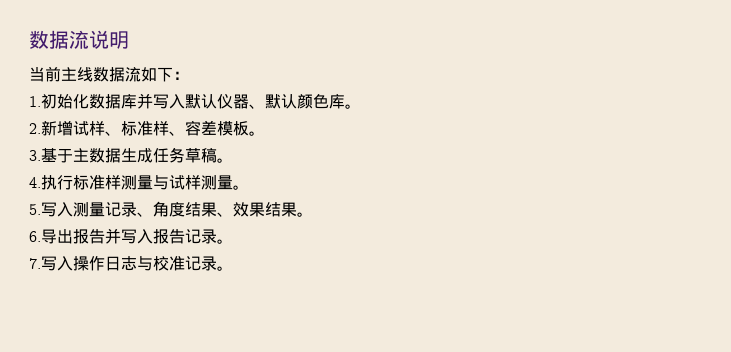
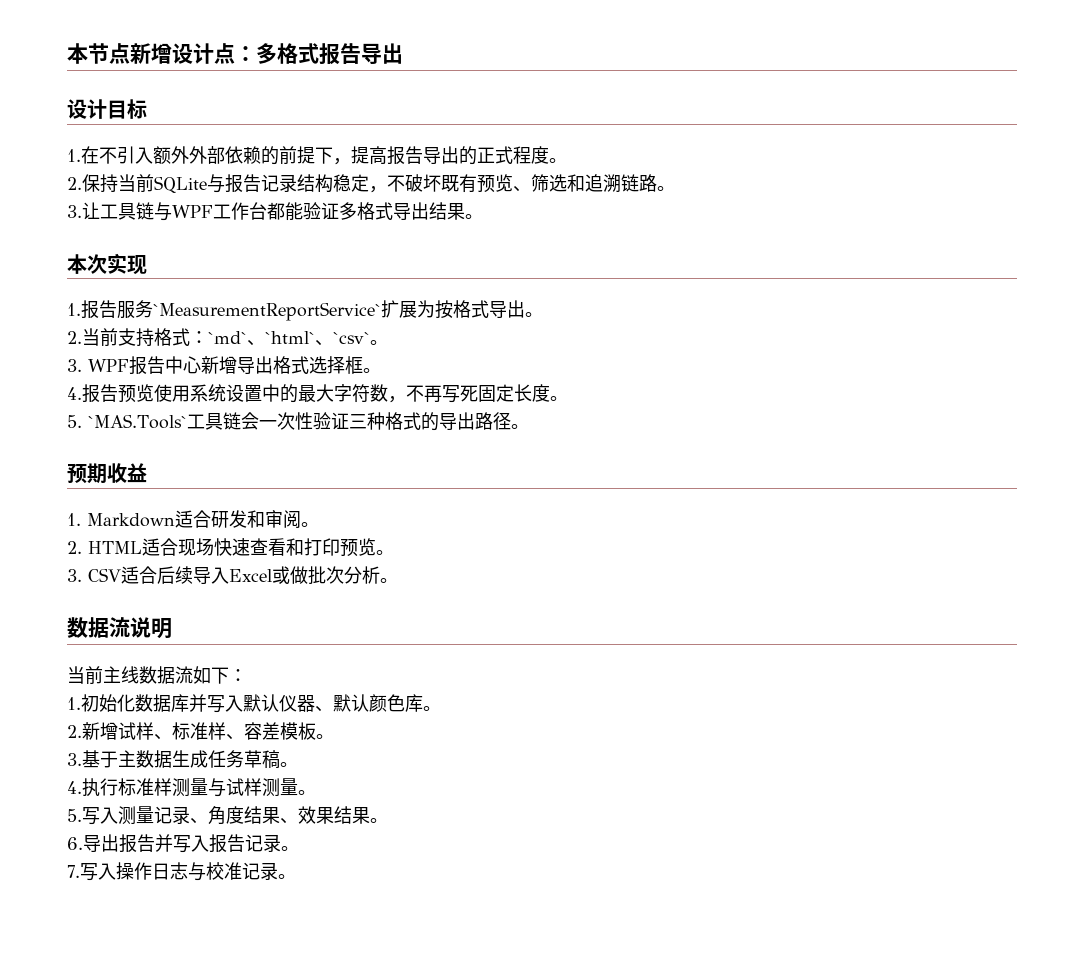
(29, 39) none -> [67,43,403,65] [67,99,147,119] [67,146,567,165] [67,174,675,194] [67,202,483,221] [67,253,147,275] [67,300,543,321] [67,328,388,347] [67,356,381,375] [67,384,568,403] [67,412,529,431] [67,463,147,484] [67,510,319,528] [67,538,394,557] [67,566,398,585] 本节点新增设计点：多格式报告导出 // 设计目标 // 1.在不引入额外外部依赖的前提下，提高报告导出的正式程度。 // 2.保持当前SQLite与报告记录结构稳定，不破坏既有预览、筛选和追溯链路。 // 3.让工具链与WPF工作台都能验证多格式导出结果。 // 本次实现 // 1.报告服务`MeasurementReportService`扩展为按格式导出。 // 2.当前支持格式：`md`、`html`、`csv`。 // 3. WPF报告中心新增导出格式选择框。 // 4.报告预览使用系统设置中的最大字符数，不再写死固定长度。 // 5. `MAS.Tools`工具链会一次性验证三种格式的导出路径。 // 预期收益 // 1. Markdown适合研发和审阅。 // 2. HTML适合现场快速查看和打印预览。 // 3. CSV适合后续导入Excel或做批次分析。 //

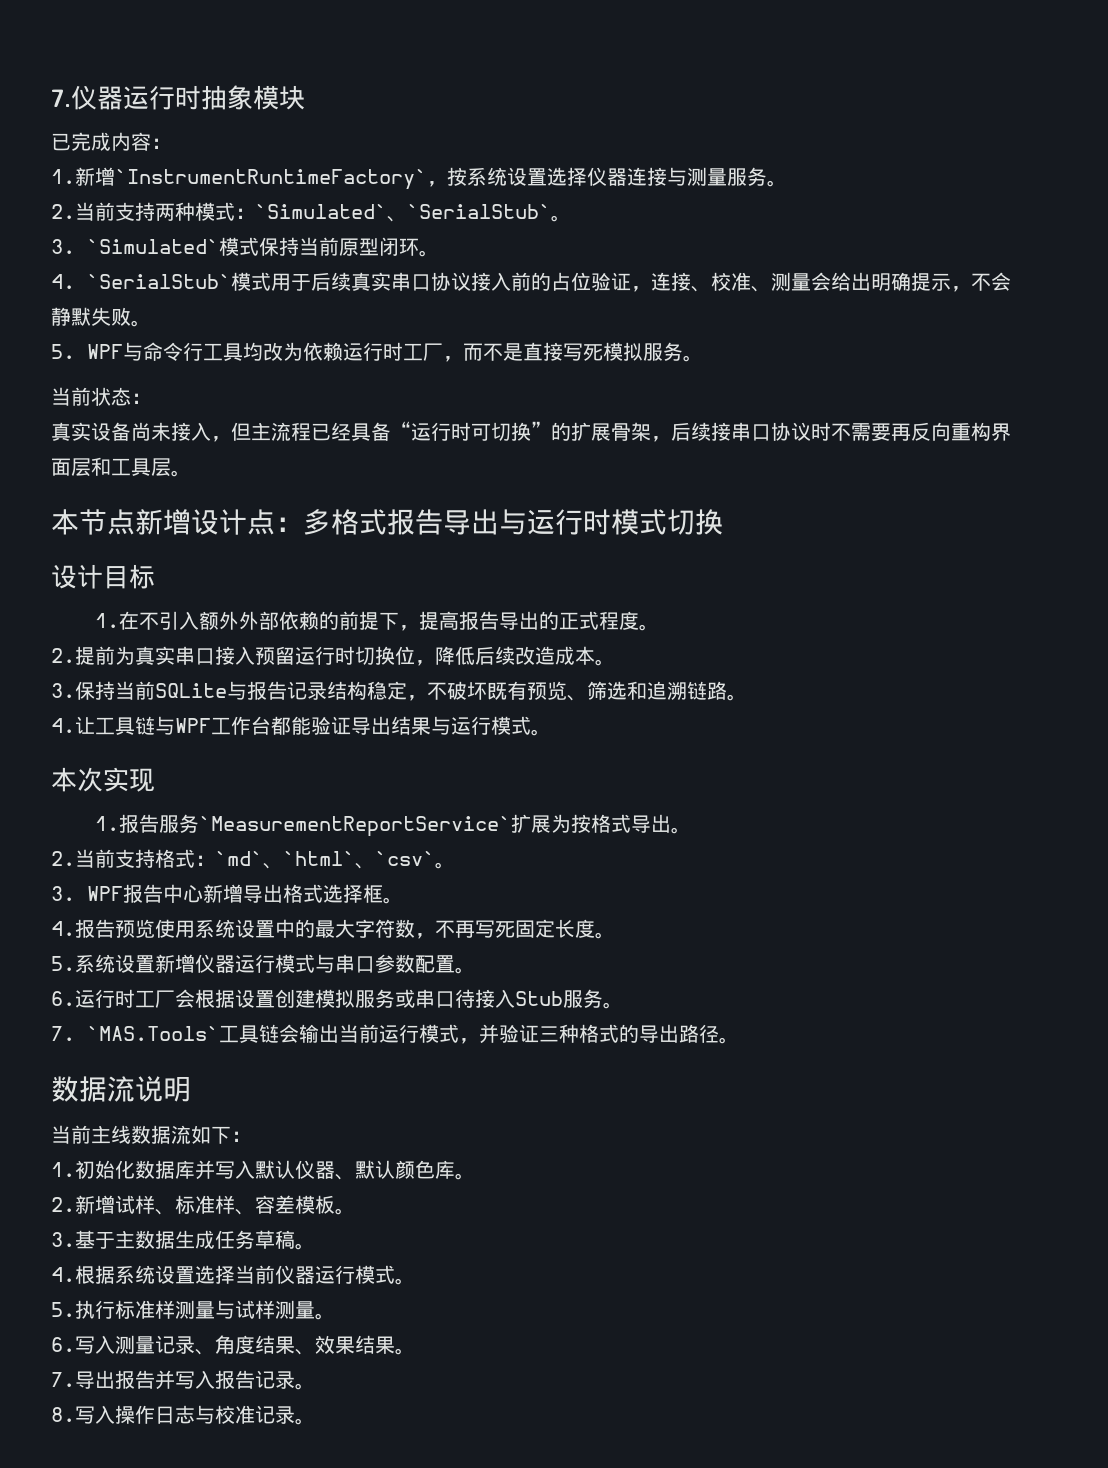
(67, 53) none -> [51,85,305,110] [51,132,171,151] [51,167,787,190] [51,202,571,222] [51,237,439,257] [51,272,1011,292] [51,307,151,327] [51,342,703,362] [51,387,151,406] [51,421,1011,442] [51,457,191,477] 7.仪器运行时抽象模块 // 已完成内容： // 1.新增`InstrumentRuntimeFactory`，按系统设置选择仪器连接与测量服务。 // 2.当前支持两种模式：`Simulated`、`SerialStub`。 // 3. `Simulated`模式保持当前原型闭环。 // 4. `SerialStub`模式用于后续真实串口协议接入前的占位验证，连接、校准、测量会给出明确提示，不会静默失败。 // 5. WPF与命令行工具均改为依赖运行时工厂，而不是直接写死模拟服务。 // 当前状态： // 真实设备尚未接入，但主流程已经具备“运行时可切换”的扩展骨架，后续接串口协议时不需要再反向重构界面层和工具层。 //
(403, 53) none -> [499,509,723,535] 与运行时模式切换
(82, 183) none -> [75,646,615,666] [51,683,75,698] 提前为真实串口接入预留运行时切换位，降低后续改造成本。 // 3.
[67,205,82,218] 3. -> [51,718,75,733] 4.
[339,202,393,220] 多格式 -> (351, 725) none
(465, 211) none -> [431,716,531,735] 与运行模式
[88,412,313,430] `MAS.Tools`工具链会一次性 -> [75,954,475,974] [51,989,623,1009] [51,1024,499,1044] 系统设置新增仪器运行模式与串口参数配置。 // 6.运行时工厂会根据设置创建模拟服务或串口待接入Stub服务。 // 7. `MAS.Tools`工具链会输出当前运行模式，并
[67,463,147,484] [67,510,319,528] [67,538,394,557] [67,566,398,585] // 预期收益 // 1. Markdown适合研发和审阅。 // 2. HTML适合现场快速查看和打印预览。 // 3. CSV适合后续导入Excel或做批次分析。 -> (739, 1040) none
(82, 787) none -> [75,1265,415,1285] [51,1302,75,1317] 根据系统设置选择当前仪器运行模式。 // 5.
[67,809,82,822] 5. -> [51,1337,75,1352] 6.
[67,837,83,850] 6. -> [51,1372,75,1387] 7.
[67,865,80,878] 7. -> [51,1407,75,1422] 8.

